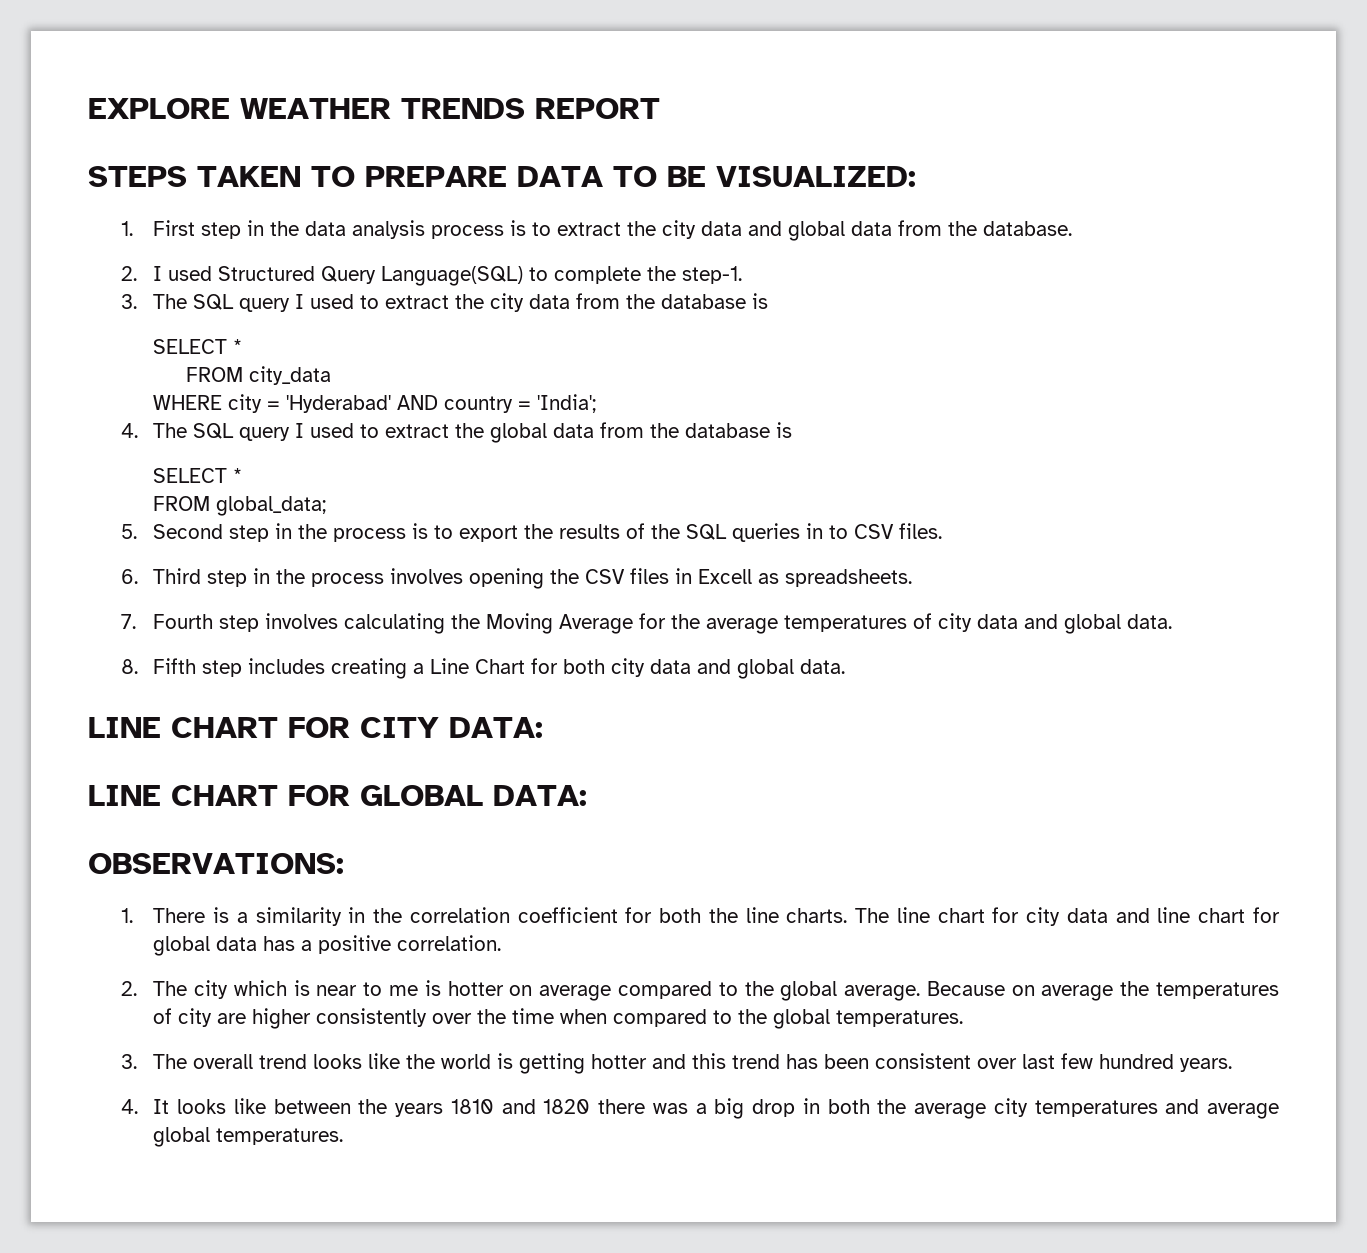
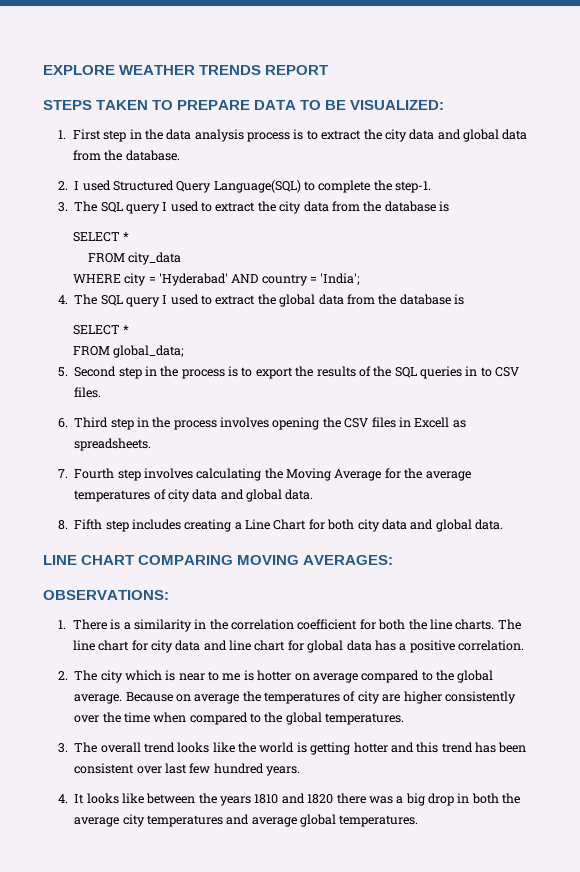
[288,717,543,738] [88,785,587,806] FOR CITY DATA: // LINE CHART FOR GLOBAL DATA: -> [138,555,394,565] COMPARING MOVING AVERAGES:

